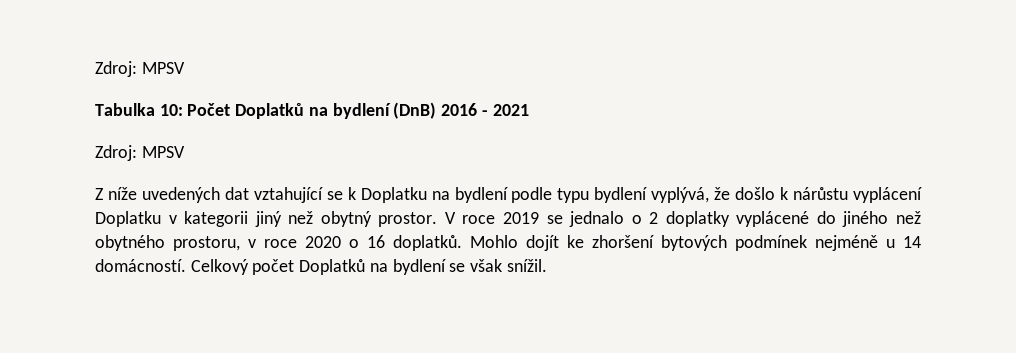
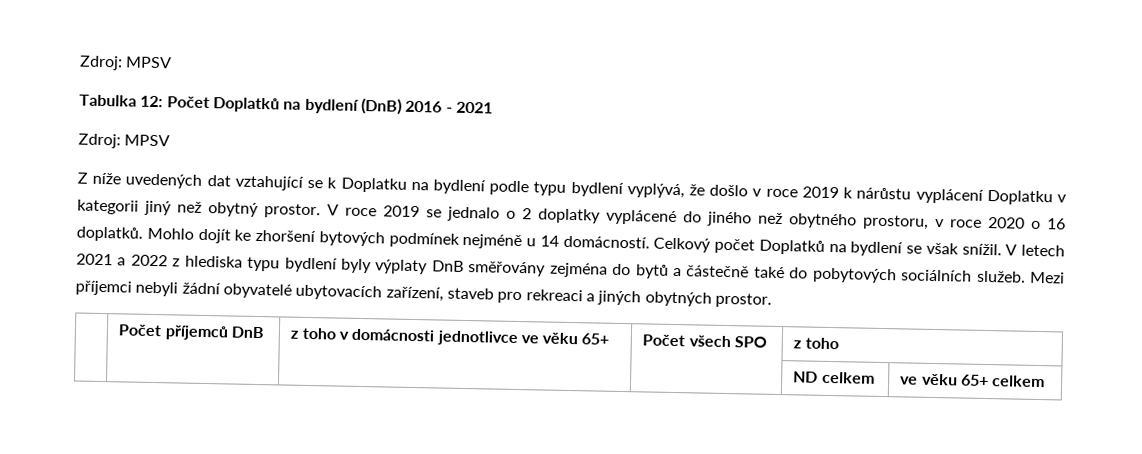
[159,104,183,116] 10: -> [140,95,164,108] 12:
(776, 193) none -> [752,186,839,199] v roce 2019
(547, 265) none -> [1005,244,1065,257] [76,253,1066,284] [75,280,772,308] [118,324,265,341] [290,327,610,346] [642,334,767,348] [793,337,839,350] [793,371,875,384] [900,373,1046,388] V letech 2021 a 2022 z hlediska typu bydlení byly výplaty DnB směřovány zejména do bytů a částečně také do pobytových sociálních služeb. Mezi příjemci nebyli žádní obyvatelé ubytovacích zařízení, staveb pro rekreaci a jiných obytných prostor. // | Počet příjemců DnB | z toho v domácnosti jednotlivce ve věku 65+ | Počet všech SPO | z toho // | | | | ND celkem | ve věku 65+ celkem

